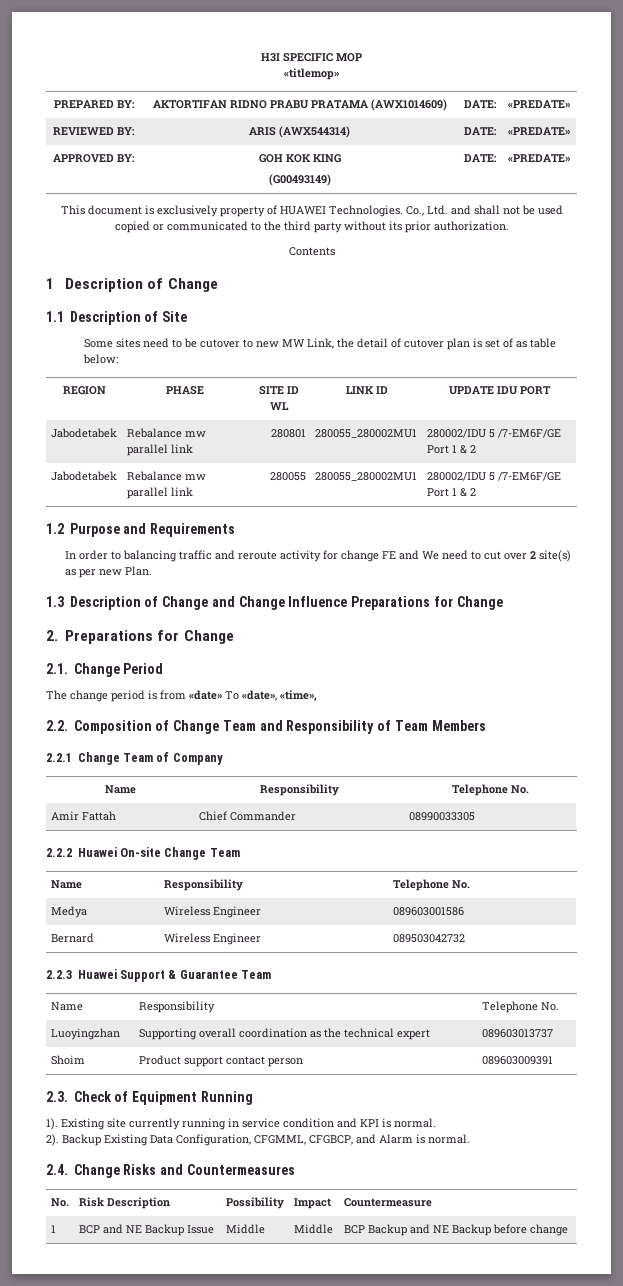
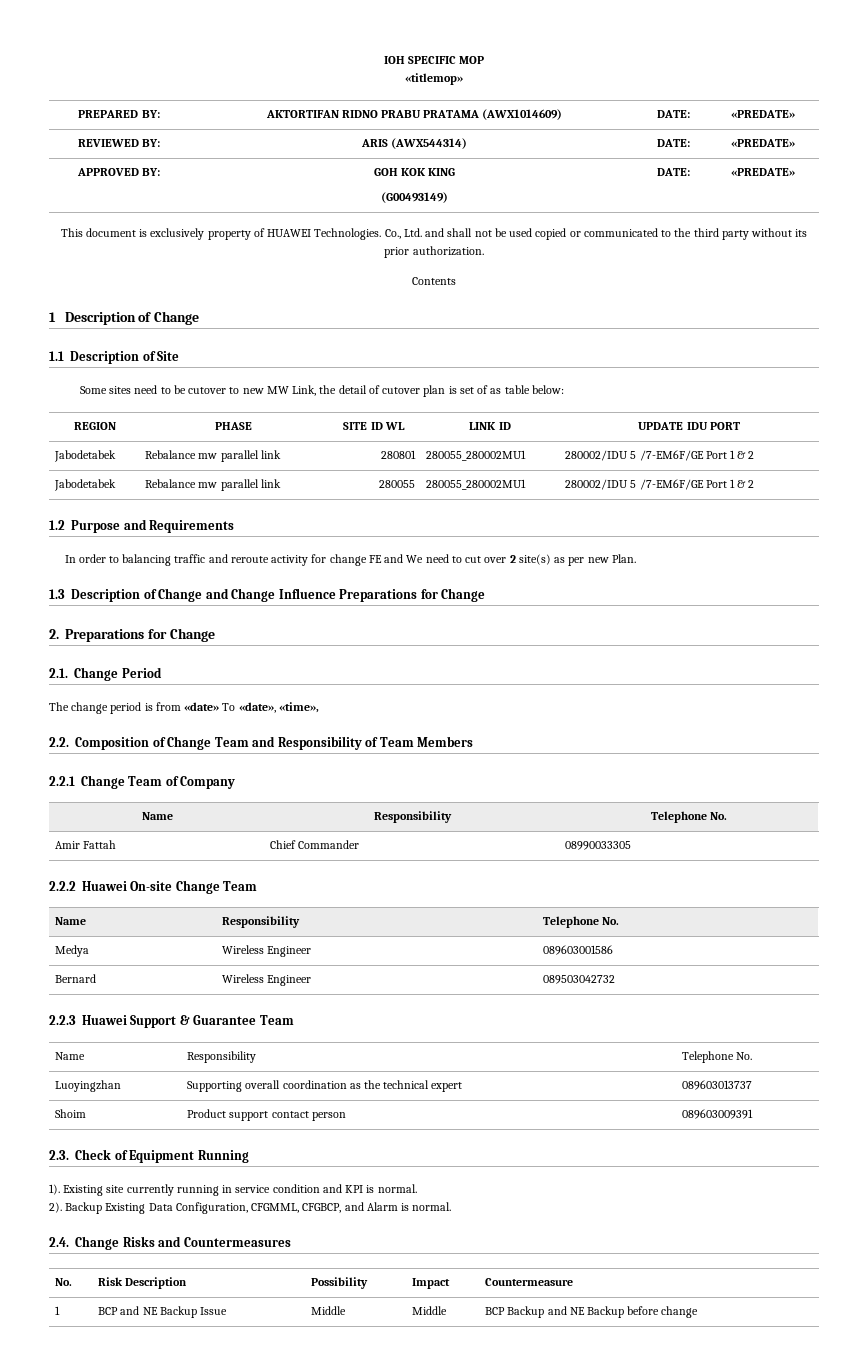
[261,53,280,62] H3I -> [383,56,405,64] IOH

